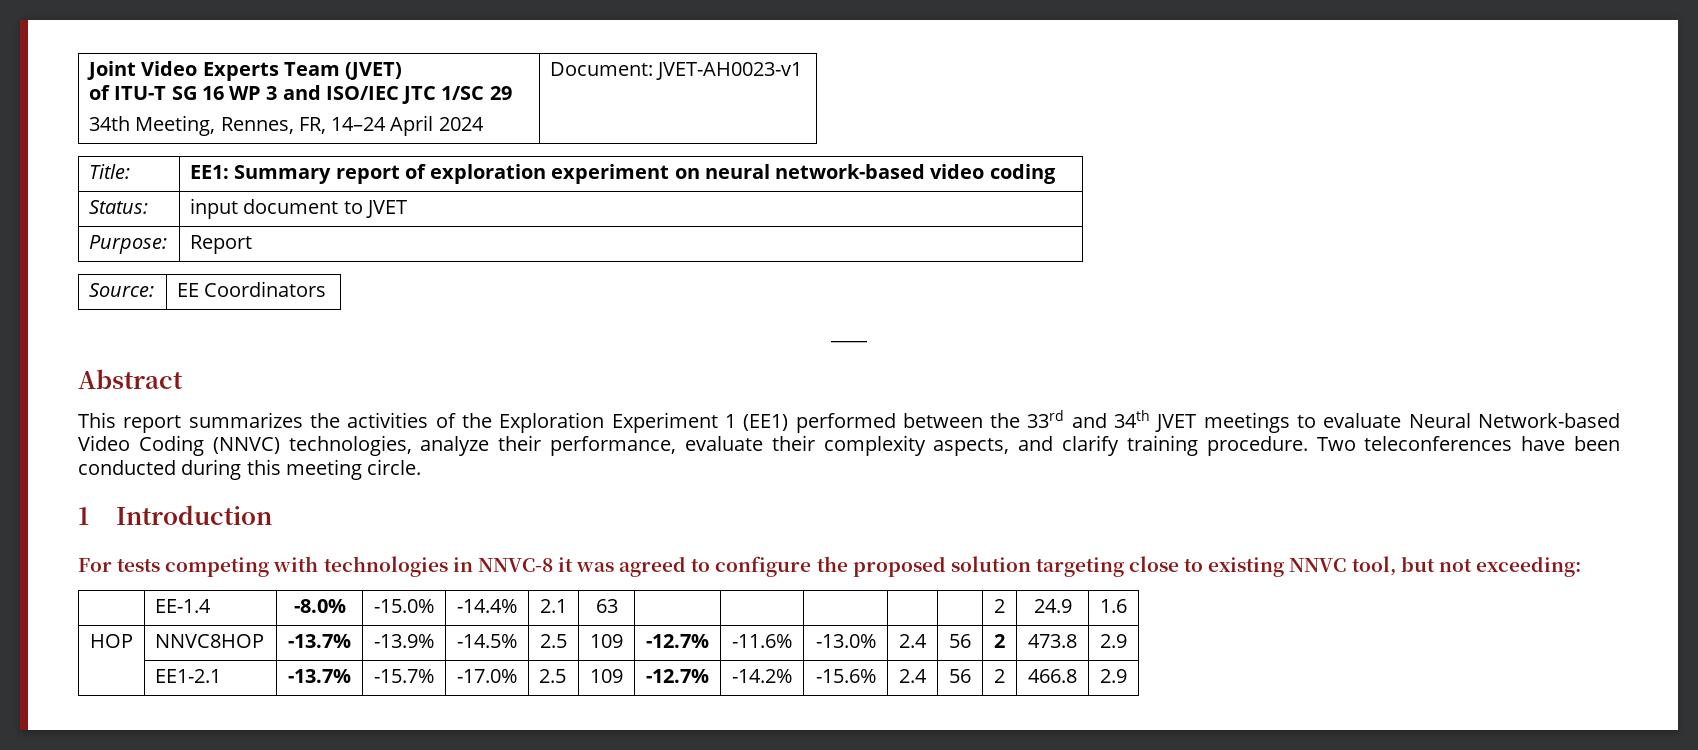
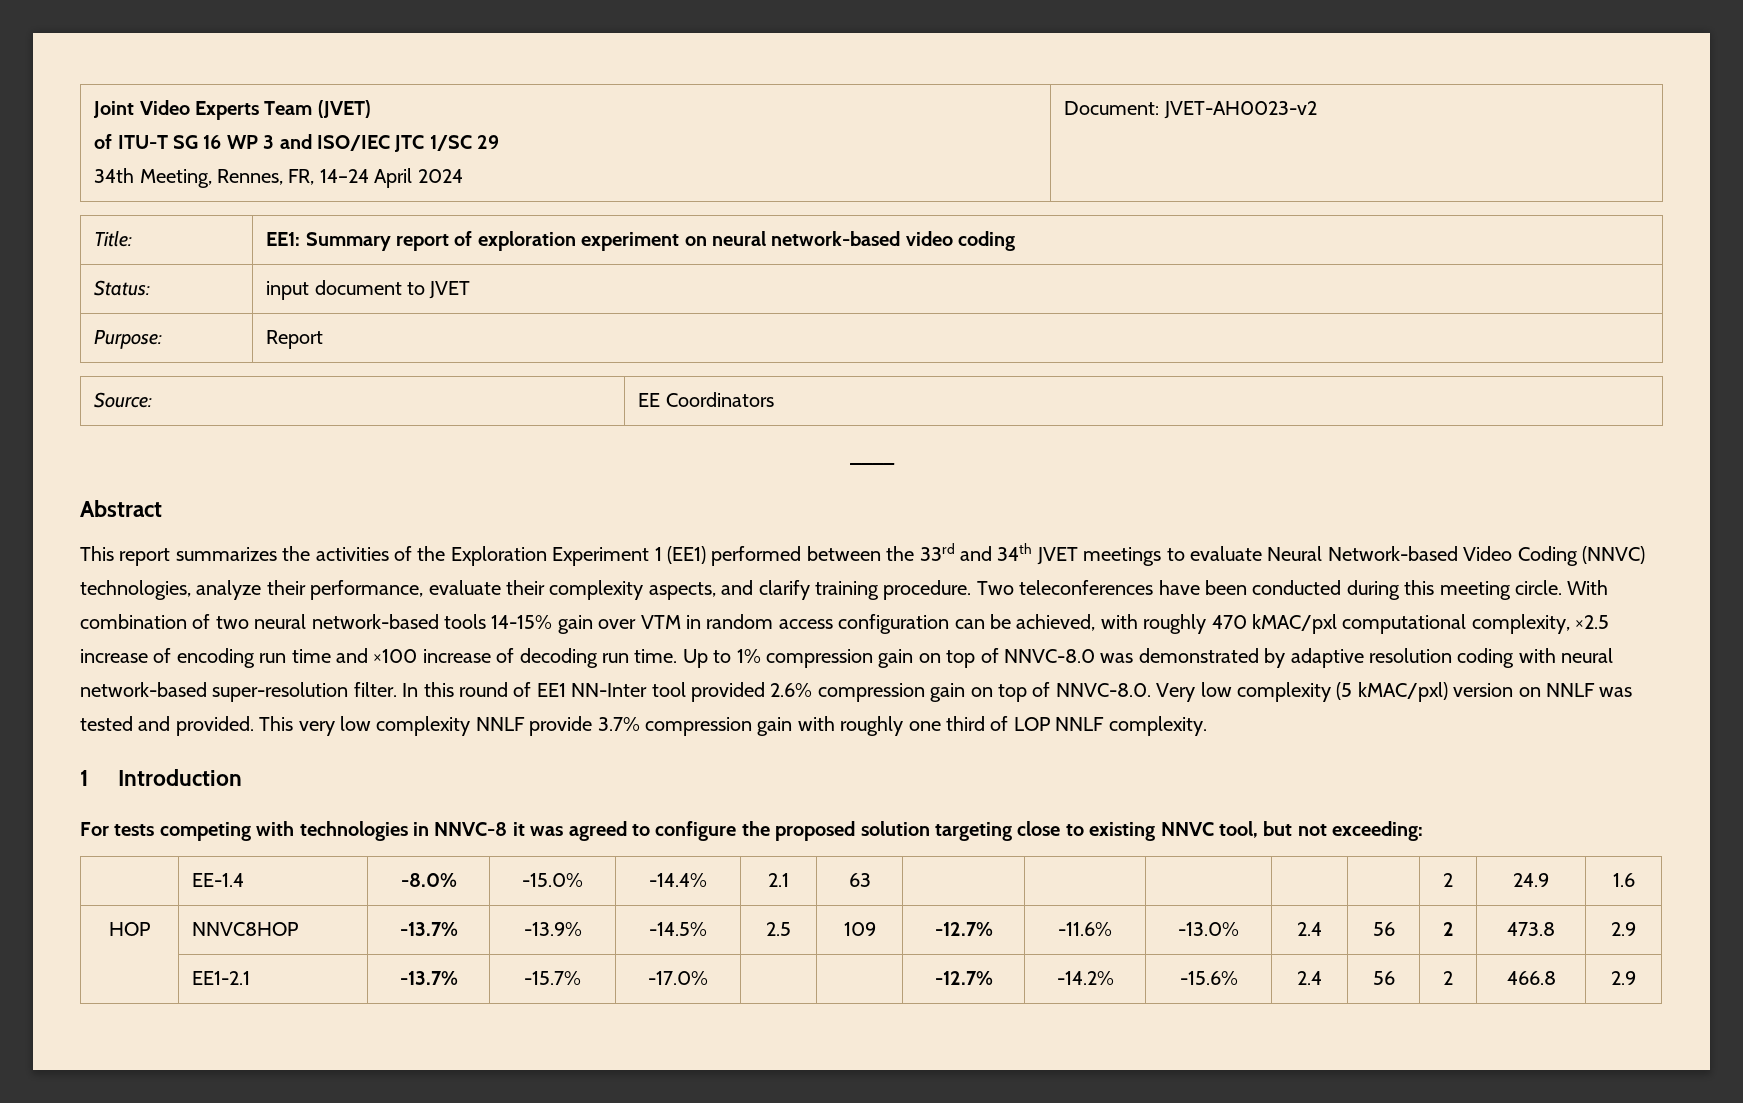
[656,62,803,80] JVET-AH0023-v1 -> [1163,101,1317,119] JVET-AH0023-v2
(422, 467) none -> [1567,580,1609,595] [80,614,1610,634] [80,648,1614,668] [80,682,1633,702] [80,716,1207,736] With combination of two neural network-based tools 14-15% gain over VTM in random access configuration can be achieved, with roughly 470 kMAC/pxl computational complexity, ×2.5 increase of encoding run time and ×100 increase of decoding run time. Up to 1% compression gain on top of NNVC-8.0 was demonstrated by adaptive resolution coding with neural network-based super-resolution filter. In this round of EE1 NN-Inter tool provided 2.6% compression gain on top of NNVC-8.0. Very low complexity (5 kMAC/pxl) version on NNLF was tested and provided. This very low complexity NNLF provide 3.7% compression gain with roughly one third of LOP NNLF complexity.
[539,669,567,683] [590,669,623,683] 2.5 | 109 -> (709, 978) |

